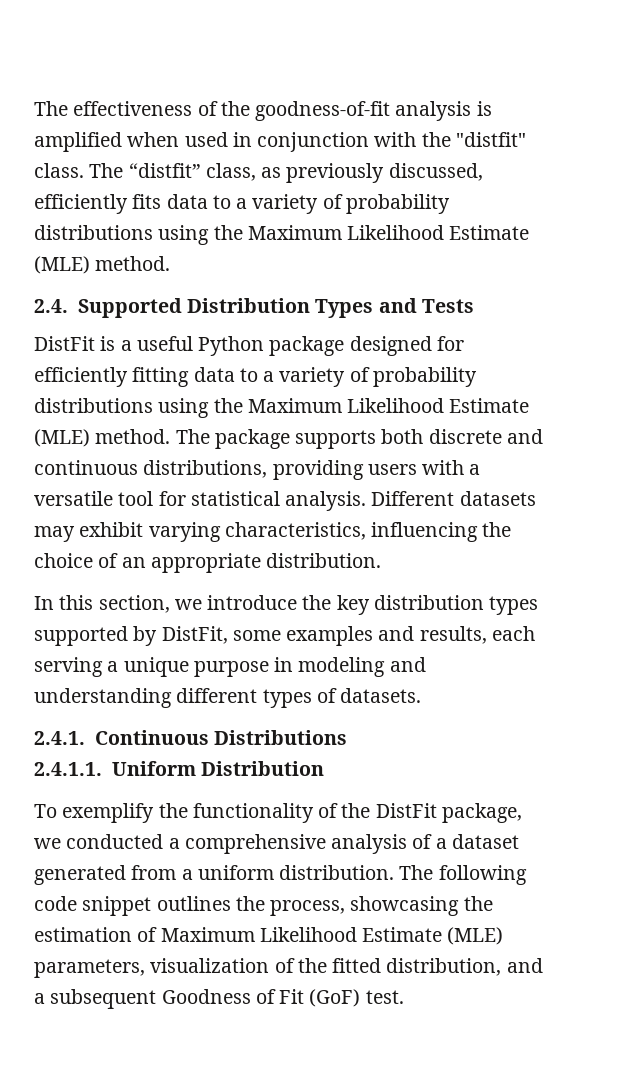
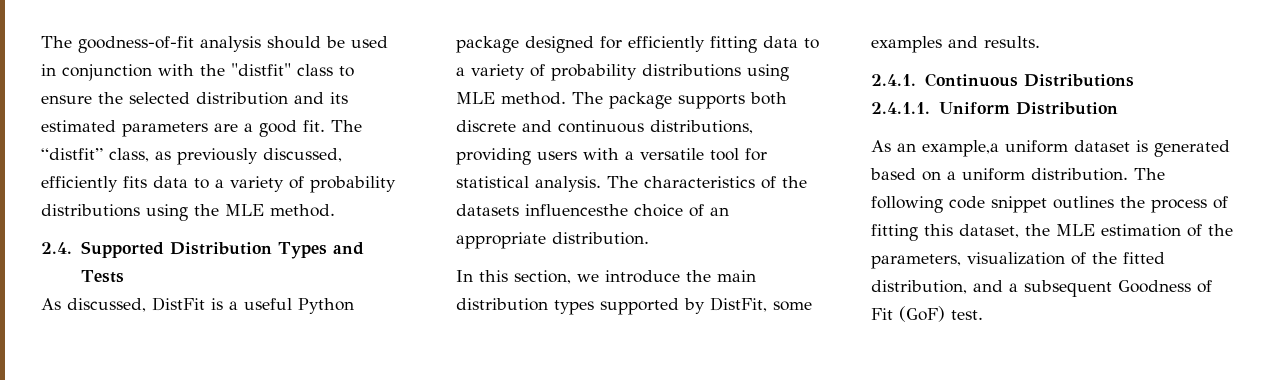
[34,101,492,121] [34,132,180,152] The effectiveness of the goodness-of-fit analysis is amplified when -> [41,36,345,53] The goodness-of-fit analysis should be
[34,163,84,178] class. -> [297,64,354,77] [41,92,348,105] [41,120,325,137] class to ensure the selected distribution and its estimated parameters are a good fit.
[247,225,530,240] [34,256,90,274] Maximum Likelihood Estimate (MLE) -> [225,204,264,216] MLE
(474, 306) none -> [41,298,146,312] As discussed,
[213,398,530,413] [34,429,90,447] the Maximum Likelihood Estimate (MLE) -> [456,92,495,104] MLE
[371,491,536,506] [34,522,512,542] Different datasets may exhibit varying characteristics, influencing the -> [607,176,807,189] [456,204,628,216] The characteristics of the datasets influencesthe
[336,595,370,615] key -> [717,270,756,282] main
[419,626,535,644] [34,657,426,677] [34,688,422,708] results, each serving a unique purpose in modeling and understanding different types of datasets. -> [984,36,1040,48] results.
[34,803,522,823] [34,834,519,854] [34,865,177,885] To exemplify the functionality of the DistFit package, we conducted a comprehensive analysis of a dataset generated from -> [871,140,1230,157] [870,168,941,181] As an example,a uniform dataset is generated based on
[270,896,493,916] [34,927,504,945] process, showcasing the estimation of Maximum Likelihood Estimate (MLE) -> [1151,196,1228,213] [871,224,1233,241] process of fitting this dataset, the MLE estimation of the

